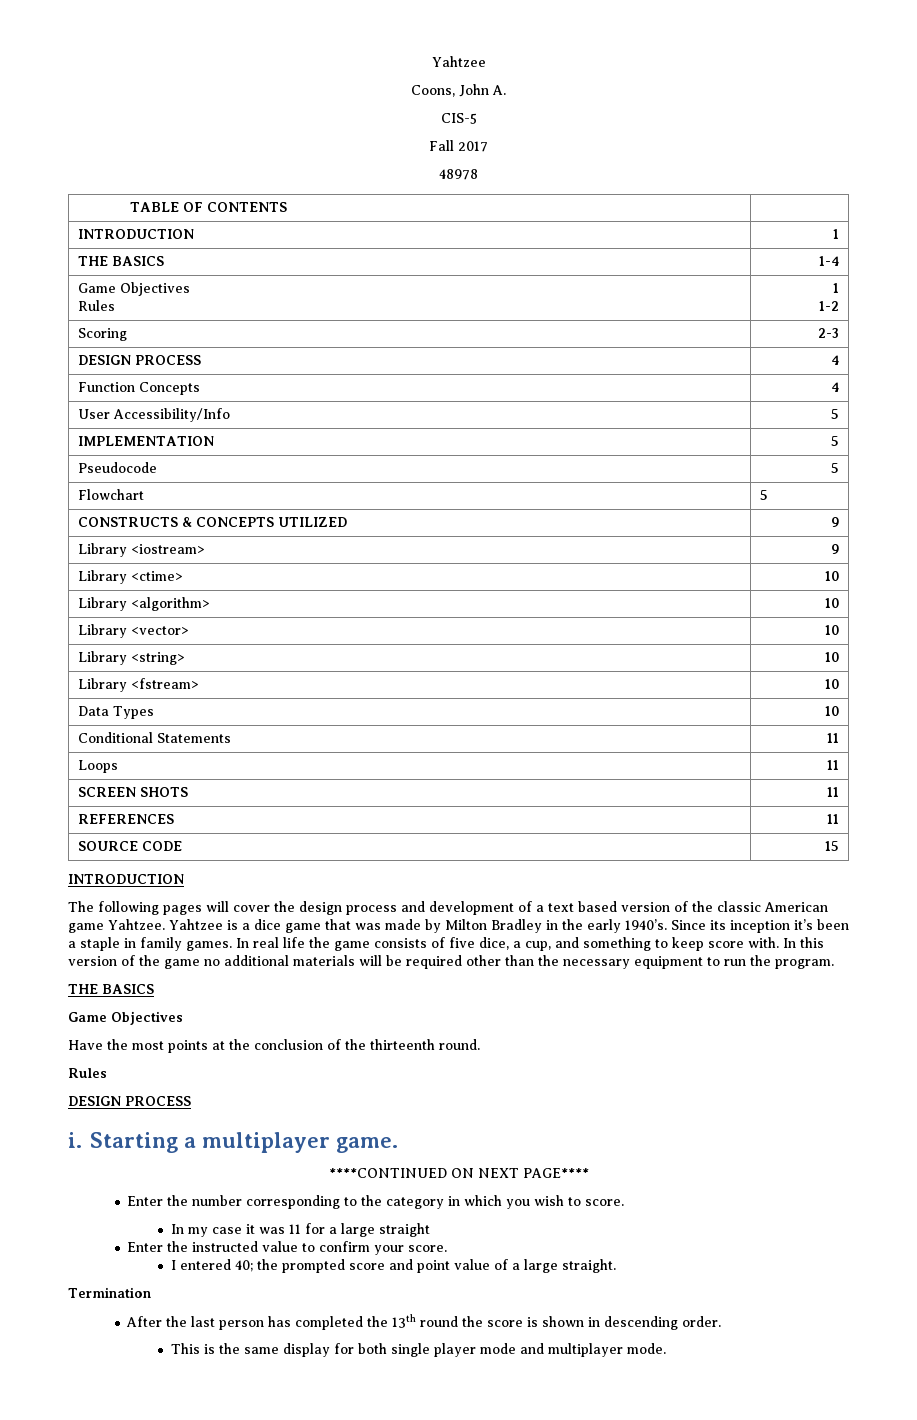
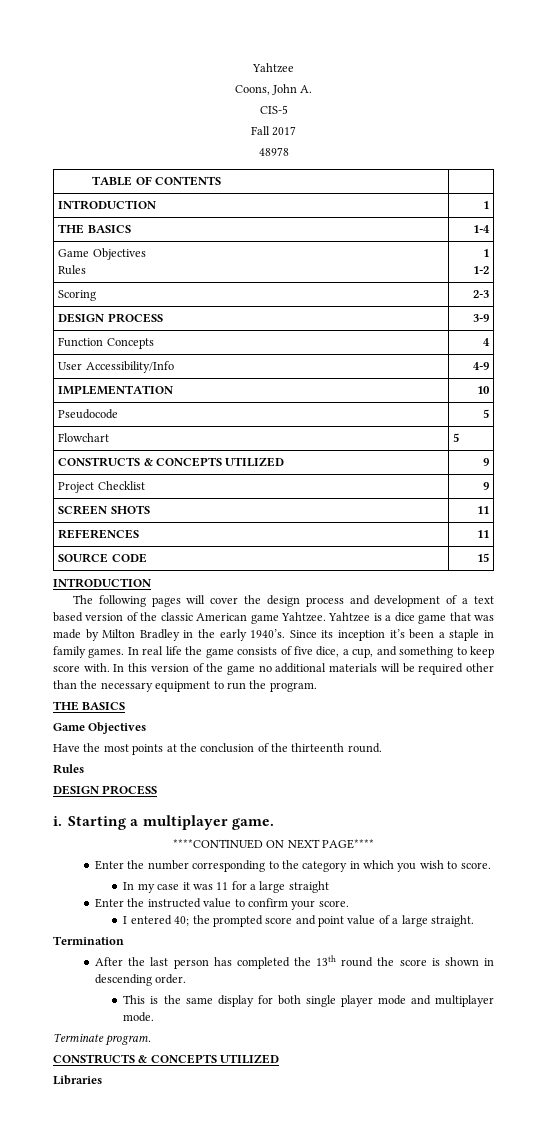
[831,355,840,365] 4 -> [472,314,489,322] 3-9
[831,409,840,419] 5 -> [472,362,489,370] 4-9
[831,436,840,446] 5 -> [476,386,490,394] 10
[77,543,205,557] [831,544,840,554] [77,570,183,584] [825,571,840,581] [77,597,210,611] [825,598,840,608] [77,624,189,638] [825,625,840,635] [77,651,185,665] [825,652,840,662] [77,678,199,692] [825,679,840,689] [77,706,154,719] [825,706,840,716] [77,732,231,743] [827,733,840,743] [77,760,118,773] [827,760,840,770] Library <iostream> | 9 // Library <ctime> | 10 // Library <algorithm> | 10 // Library <vector> | 10 // Library <string> | 10 // Library <fstream> | 10 // Data Types | 10 // Conditional Statements | 11 // Loops | 11 -> [58,481,145,493] [482,482,489,490] Project Checklist | 9
(666, 1348) none -> [53,1033,152,1046] [53,1054,280,1064] [53,1075,102,1085] // Terminate program. // CONSTRUCTS & CONCEPTS UTILIZED // Libraries

